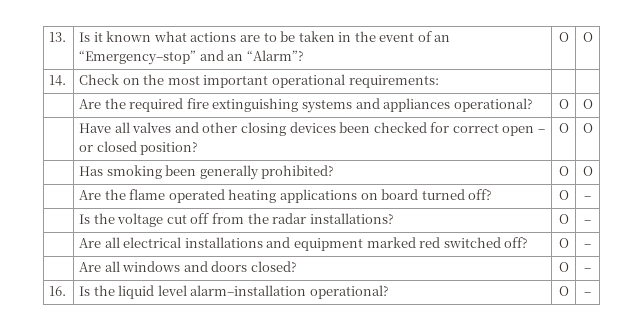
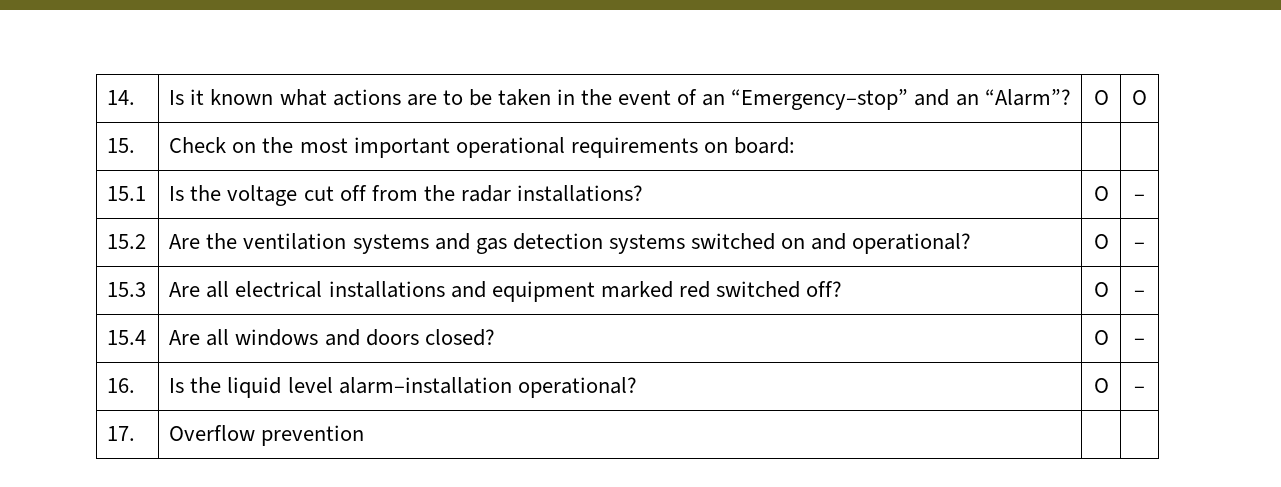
[49,32,67,42] 13. -> [107,90,136,105] 14.
[49,75,67,86] 14. -> [107,138,136,153] 15.
[348,75,439,88] [79,98,533,113] [558,99,569,109] [582,99,593,109] [79,122,545,136] [79,141,199,155] [558,123,569,133] [582,123,593,133] [79,165,335,180] [558,166,569,176] [582,166,593,176] [79,189,493,203] [558,190,569,200] [584,196,591,200] requirements: | | // | Are the required fire extinguishing systems and appliances operational? | O | O // | Have all valves and other closing devices been checked for correct open – or closed position? | O | O // | Has smoking been generally prohibited? | O | O // | Are the flame operated heating applications on board turned off? | O | – // -> [570,137,795,158] [107,186,147,201] requirements on board: | | // 15.1
(591, 222) none -> [107,234,147,249] [169,233,972,254] [1093,234,1109,249] [1134,242,1145,249] [107,282,147,297] 15.2 | Are the ventilation systems and gas detection systems switched on and operational? | O | – // 15.3
(591, 246) none -> [107,330,147,345] 15.4
(591, 294) none -> [107,426,136,441] [169,425,365,446] // 17. | Overflow prevention | |

